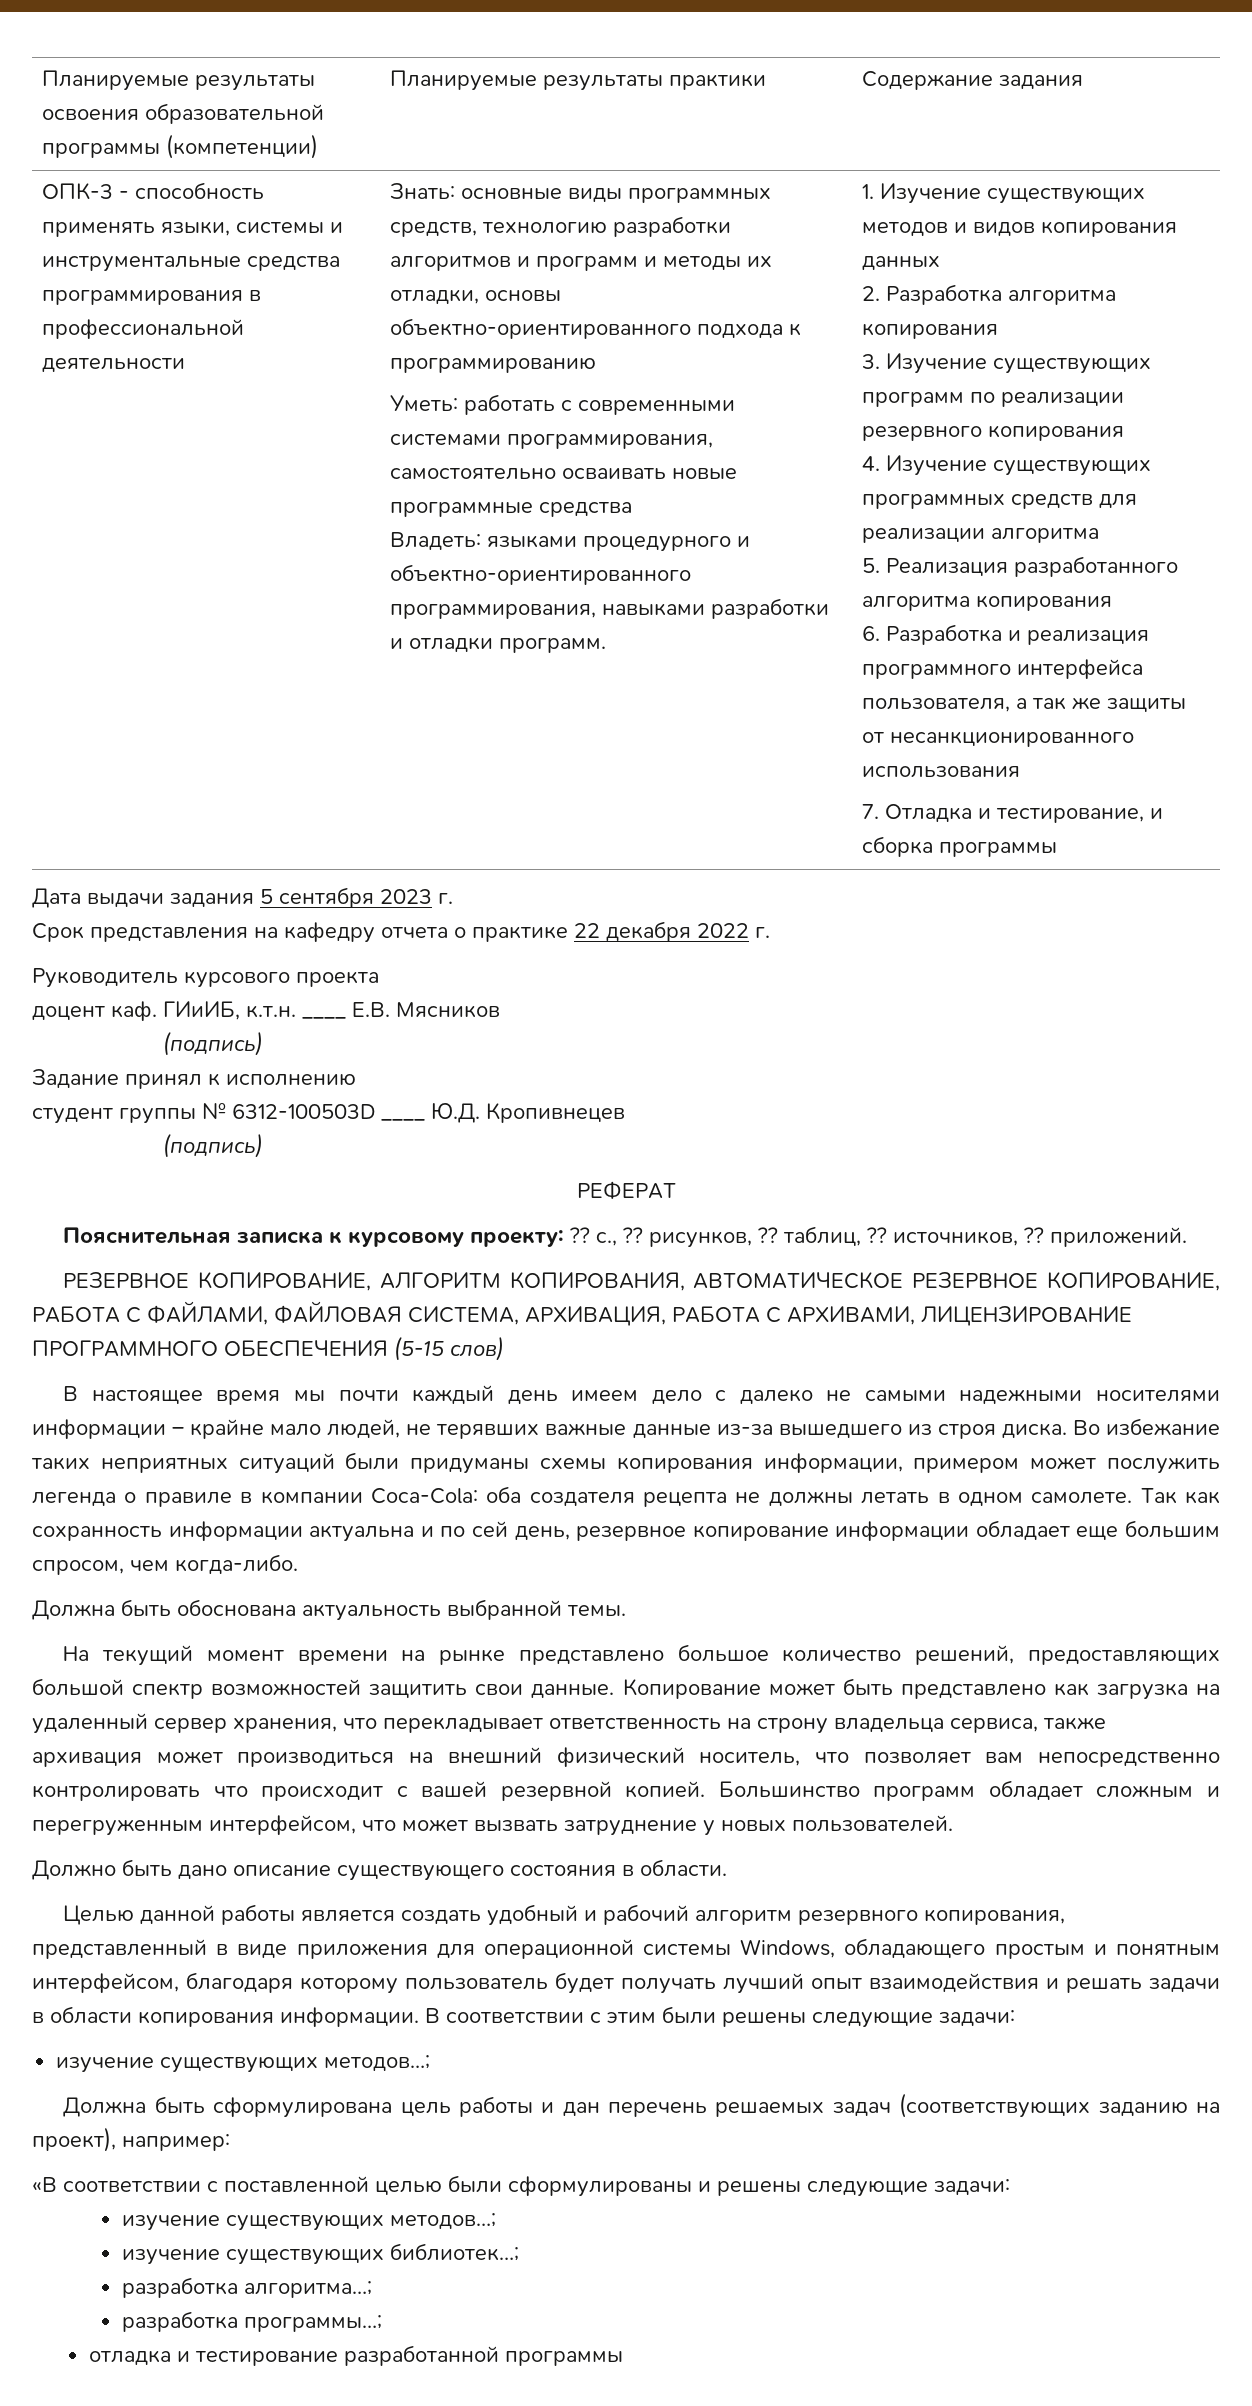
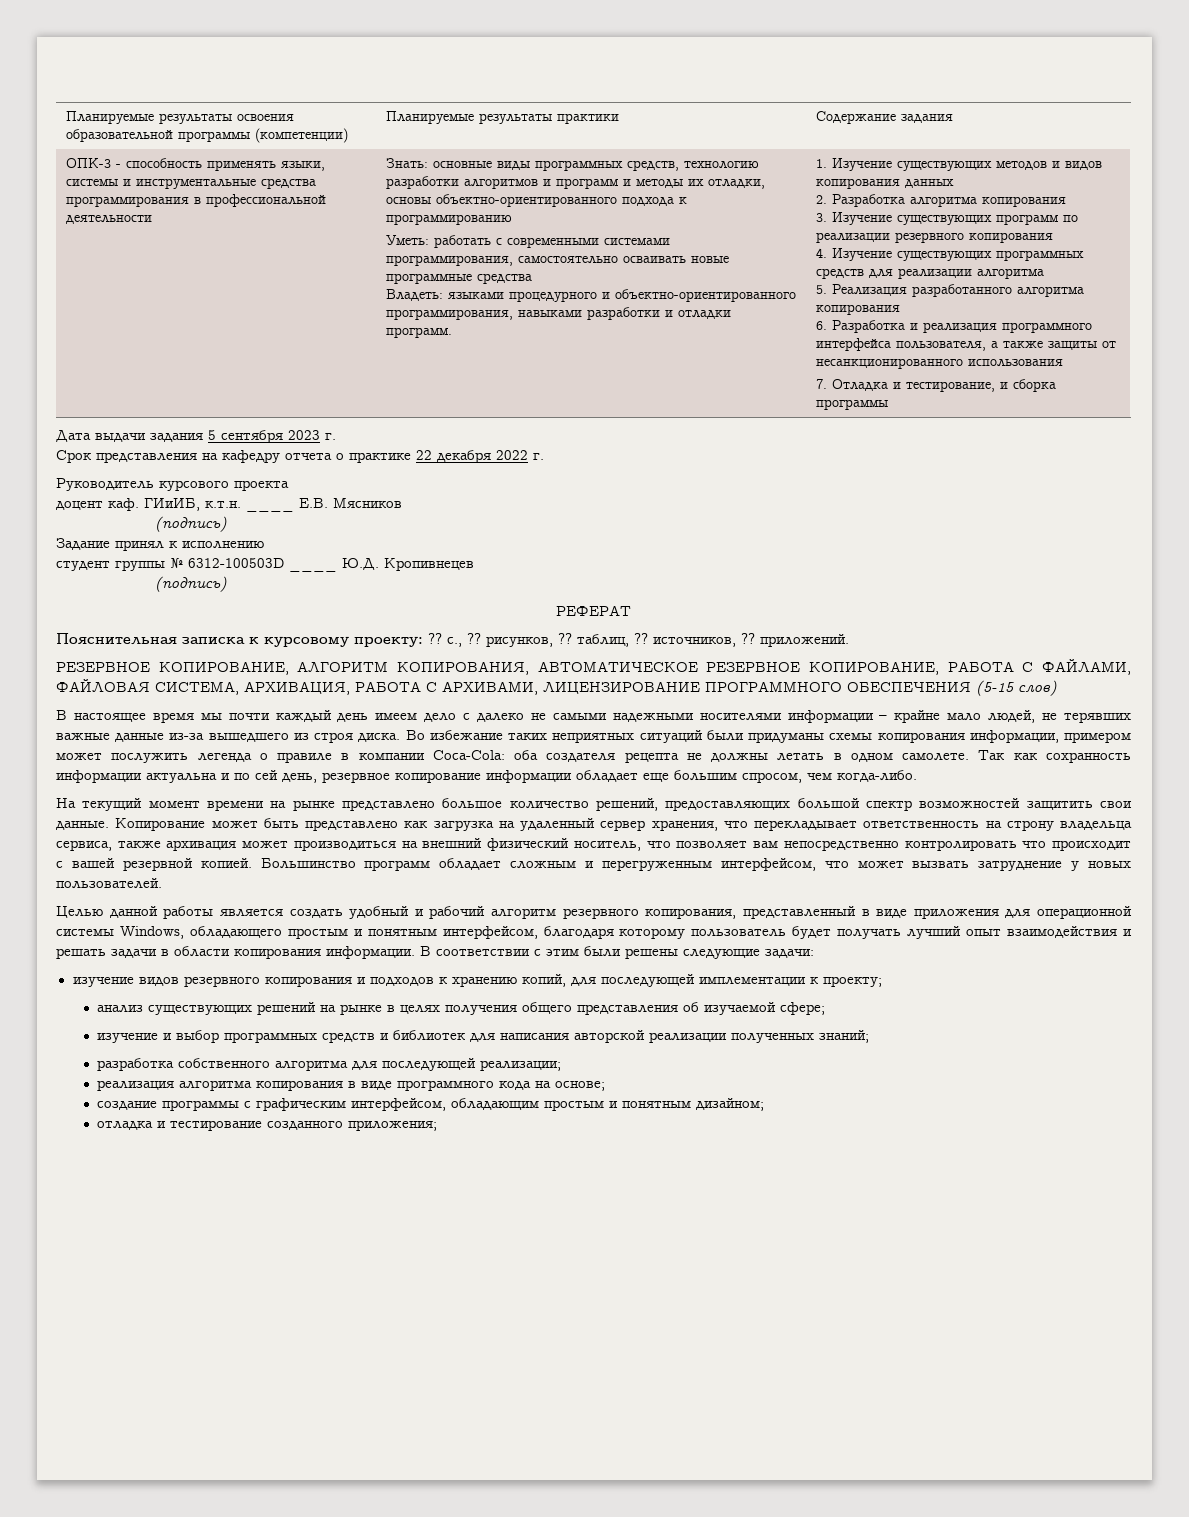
[1032,697,1102,710] так же -> [1003,341,1044,348] также
[32,1599,626,1621] // Должна быть обоснована актуальность выбранной темы. -> (917, 776) none
[32,1859,727,1881] // Должно быть дано описание существующего состояния в области. -> (162, 883) none
[160,2055,431,2073] [63,2093,1221,2118] [32,2127,230,2152] [32,2175,1010,2197] [121,2213,496,2231] [121,2243,519,2265] [121,2277,372,2298] [121,2311,382,2332] существующих методов…; // Должна быть сформулирована цель работы и дан перечень решаемых задач (соответствующих заданию на проект), например: // «В соответствии с поставленной целью были сформулированы и решены следующие задачи: // изучение существующих методов…; // изучение существующих библиотек…; // разработка алгоритма…; // разработка программы…; -> [138,974,882,987] [97,1002,826,1015] [97,1030,870,1043] [97,1058,562,1071] [97,1080,606,1091] [97,1098,765,1111] видов резервного копирования и подходов к хранению копий, для последующей имплементации к проекту; // анализ существующих решений на рынке в целях получения общего представления об изучаемой сфере; // изучение и выбор программных средств и библиотек для написания авторской реализации полученных знаний; // разработка собственного алгоритма для последующей реализации; // реализация алгоритма копирования в виде программного кода на основе; // создание программы с графическим интерфейсом, обладающим простым и понятным дизайном;
[343,2345,623,2366] разработанной программы -> [267,1120,438,1131] созданного приложения;

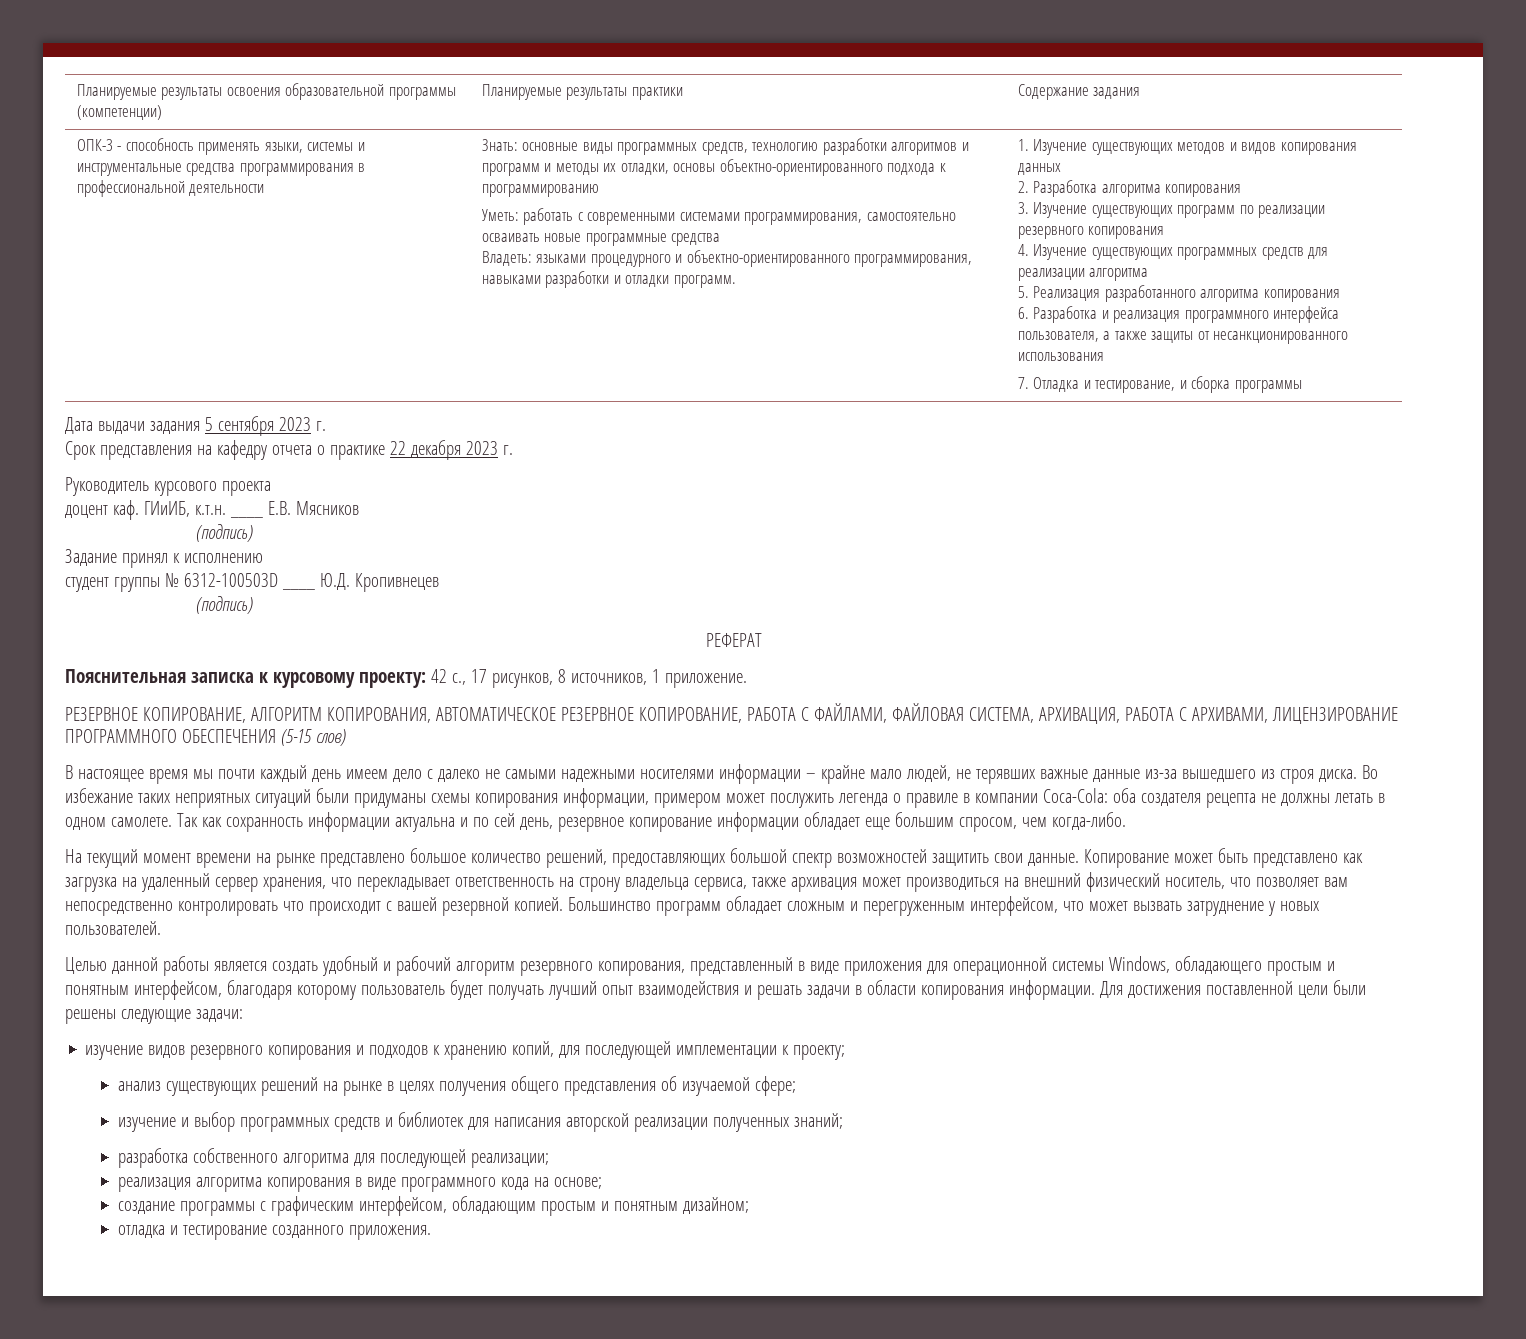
[496,450,528,460] 2022 -> [465,441,498,455] 2023
[428,633,849,647] ?? c., ?? рисунков, ?? таблиц, ?? источников, ?? приложений. -> [430,669,747,688] 42 c., 17 рисунков, 8 источников, 1 приложение.
[420,946,579,956] В соответствии с этим -> [1099,981,1328,998] Для достижения поставленной цели
[348,1120,438,1131] приложения; -> [349,1225,432,1240] приложения.

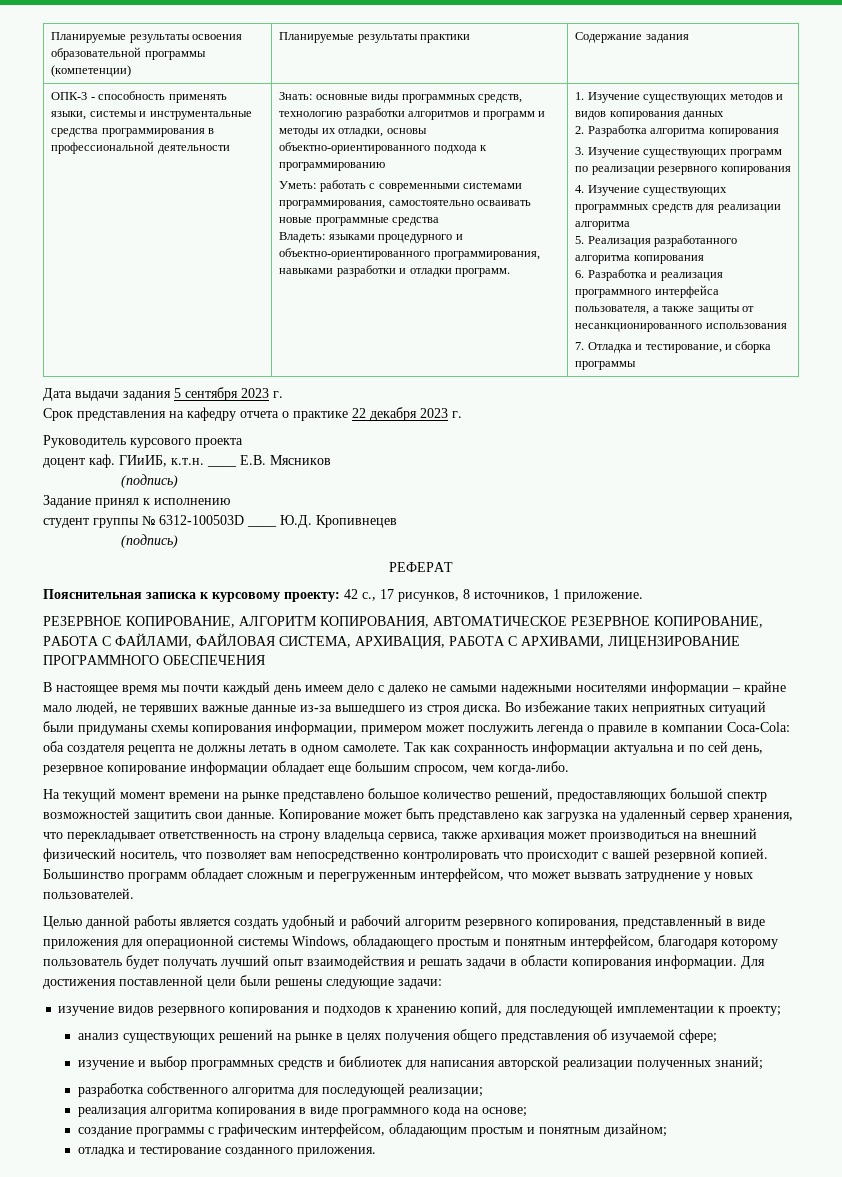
[280,729,346,746] (5-15 слов) -> (265, 660) none

